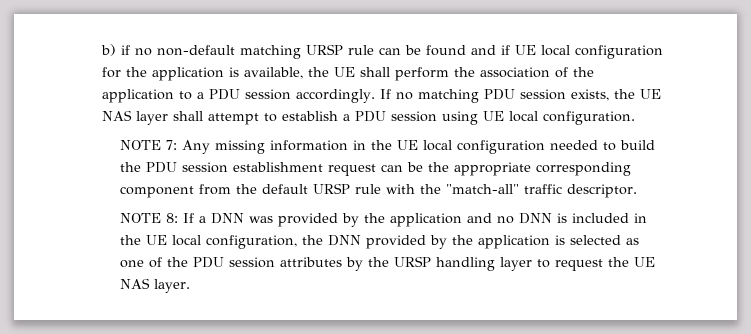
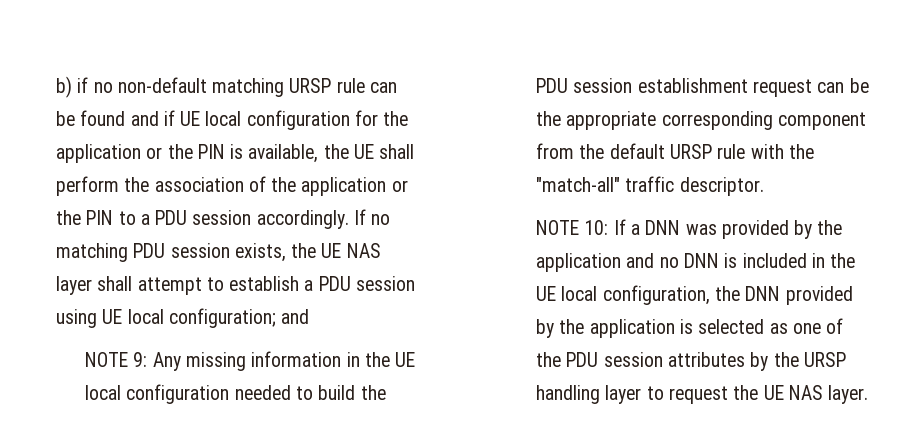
(225, 74) none -> [146,144,225,159] or the PIN
(175, 96) none -> [391,180,408,192] [56,210,114,225] or the PIN
[543,111,636,125] [120,140,178,150] configuration. // NOTE 7: -> [168,308,310,328] [85,352,148,367] configuration; and // NOTE 9:
[166,213,179,223] 8: -> [584,220,609,235] 10:

